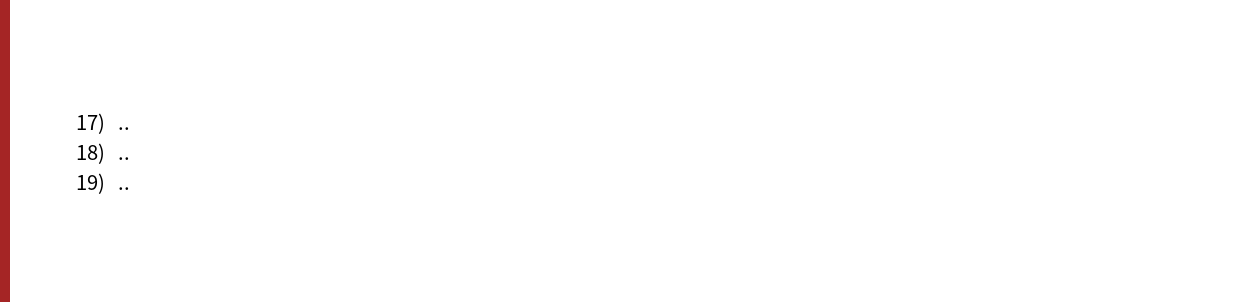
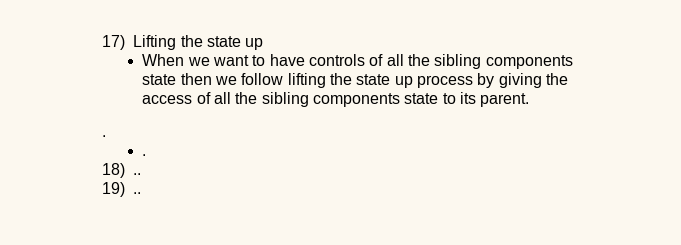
[118,127,131,130] .. -> [133,35,264,50] [142,54,573,69] [142,73,568,88] [142,92,530,107] [102,135,107,137] [142,154,147,156] Lifting the state up // When we want to have controls of all the sibling components state then we follow lifting the state up process by giving the access of all the sibling components state to its parent. // . // .

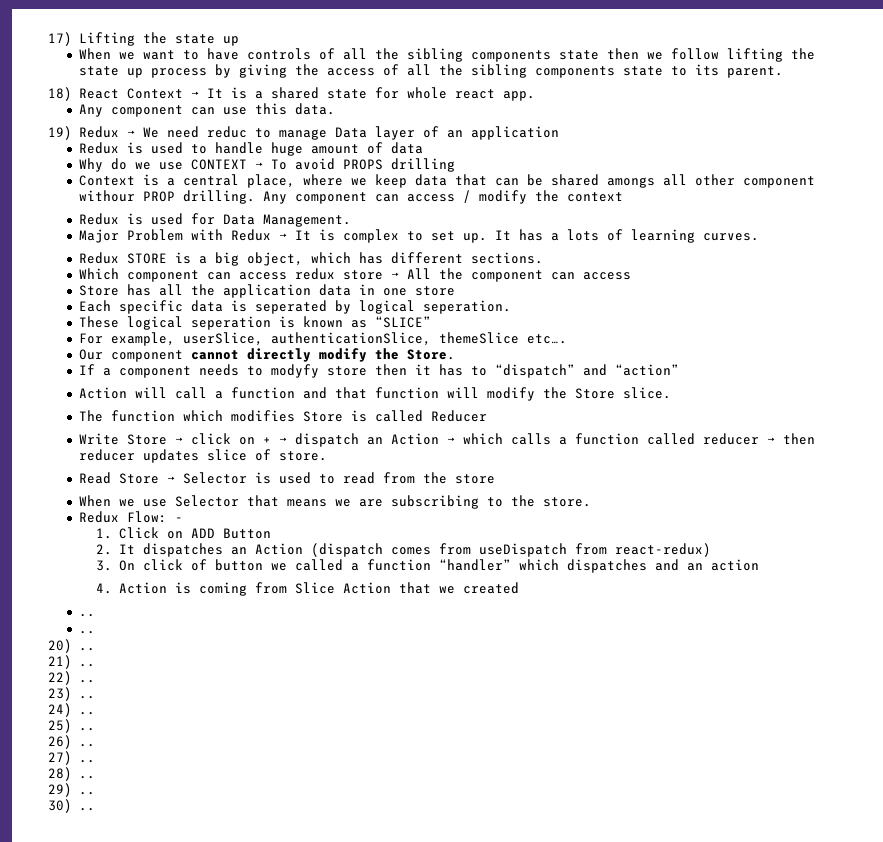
[102,135,107,137] [142,154,147,156] [102,163,142,178] [102,182,142,197] . // . // 18) .. // 19) .. -> [48,87,535,101] [78,103,335,117] [48,126,559,140] [78,142,423,156] [78,158,455,172] [78,174,815,188] [78,190,623,204] [78,213,351,227] [78,229,759,243] [78,252,543,266] [78,268,631,282] [78,284,455,298] [78,300,511,314] [78,316,431,330] [78,332,567,346] [78,348,455,362] [78,364,679,378] [78,387,671,401] [78,410,487,422] [78,433,815,447] [78,449,327,463] [78,472,495,484] [78,495,591,509] [78,511,183,523] [96,527,271,539] [96,543,711,557] [96,559,759,573] [96,582,519,596] [78,614,95,617] [78,631,95,634] [48,639,95,653] [48,655,95,669] [48,671,95,685] [48,687,95,701] [48,703,95,717] [48,719,95,733] [48,735,95,749] [48,751,95,765] [48,767,95,781] [48,783,95,797] [48,799,95,813] 18) React Context → It is a shared state for whole react app. // Any component can use this data. // 19) Redux → We need reduc to manage Data layer of an application // Redux is used to handle huge amount of data // Why do we use CONTEXT → To avoid PROPS drilling // Context is a central place, where we keep data that can be shared amongs all other component withour PROP drilling. Any component can access / modify the context // Redux is used for Data Management. // Major Problem with Redux → It is complex to set up. It has a lots of learning curves. // Redux STORE is a big object, which has different sections. // Which component can access redux store → All the component can access // Store has all the application data in one store // Each specific data is seperated by logical seperation. // These logical seperation is known as “SLICE” // For example, userSlice, authenticationSlice, themeSlice etc…. // Our component cannot directly modify the Store. // If a component needs to modyfy store then it has to “dispatch” and “action” // Action will call a function and that function will modify the Store slice. // The function which modifies Store is called Reducer // Write Store → click on + → dispatch an Action → which calls a function called reducer → then reducer updates slice of store. // Read Store → Selector is used to read from the store // When we use Selector that means we are subscribing to the store. // Redux Flow: - // 1. Click on ADD Button // 2. It dispatches an Action (dispatch comes from useDispatch from react-redux) // 3. On click of button we called a function “handler” which dispatches and an action // 4. Action is coming from Slice Action that we created // .. // .. // 20) .. // 21) .. // 22) .. // 23) .. // 24) .. // 25) .. // 26) .. // 27) .. // 28) .. // 29) .. // 30) ..

